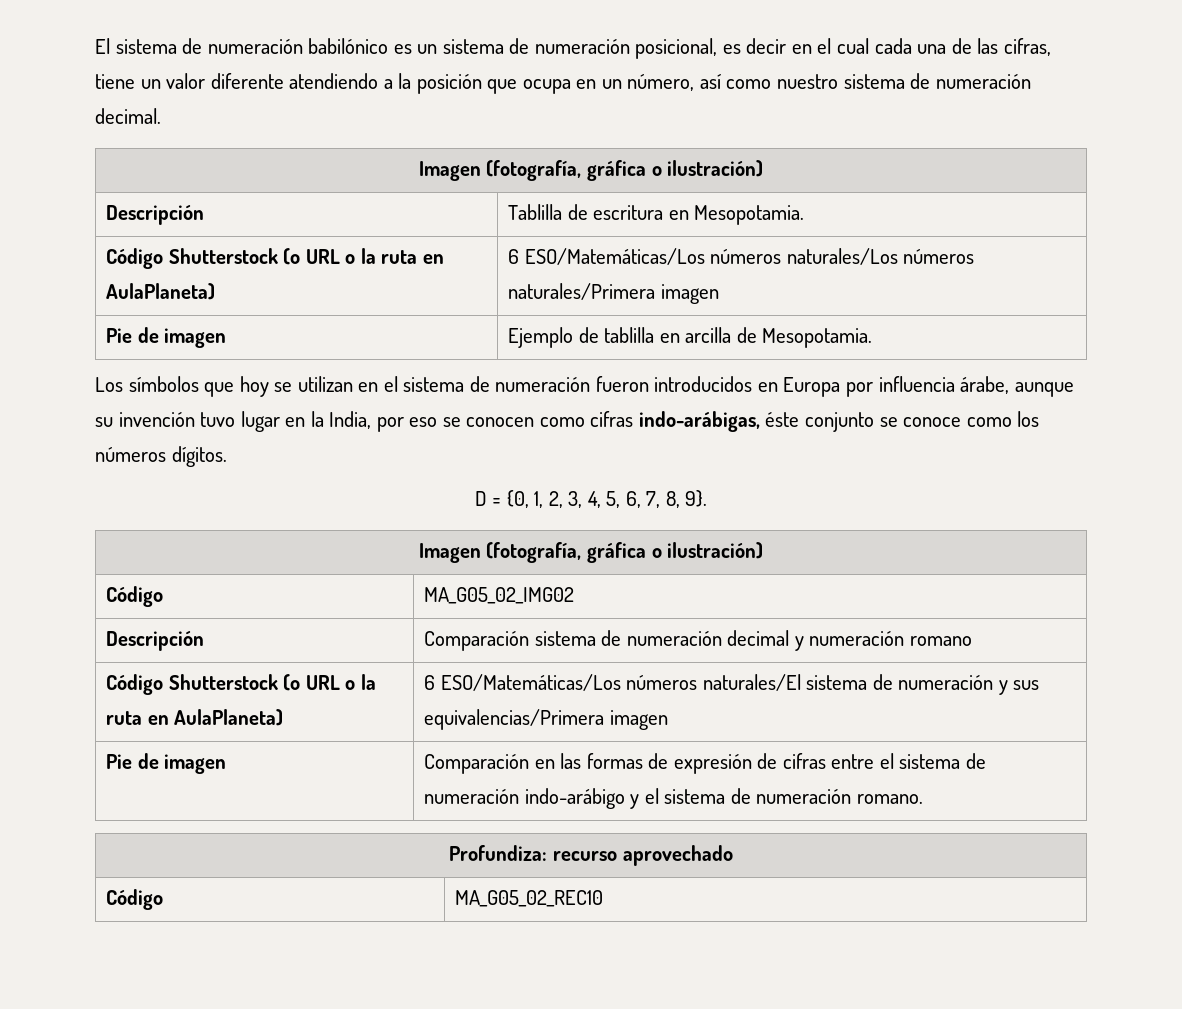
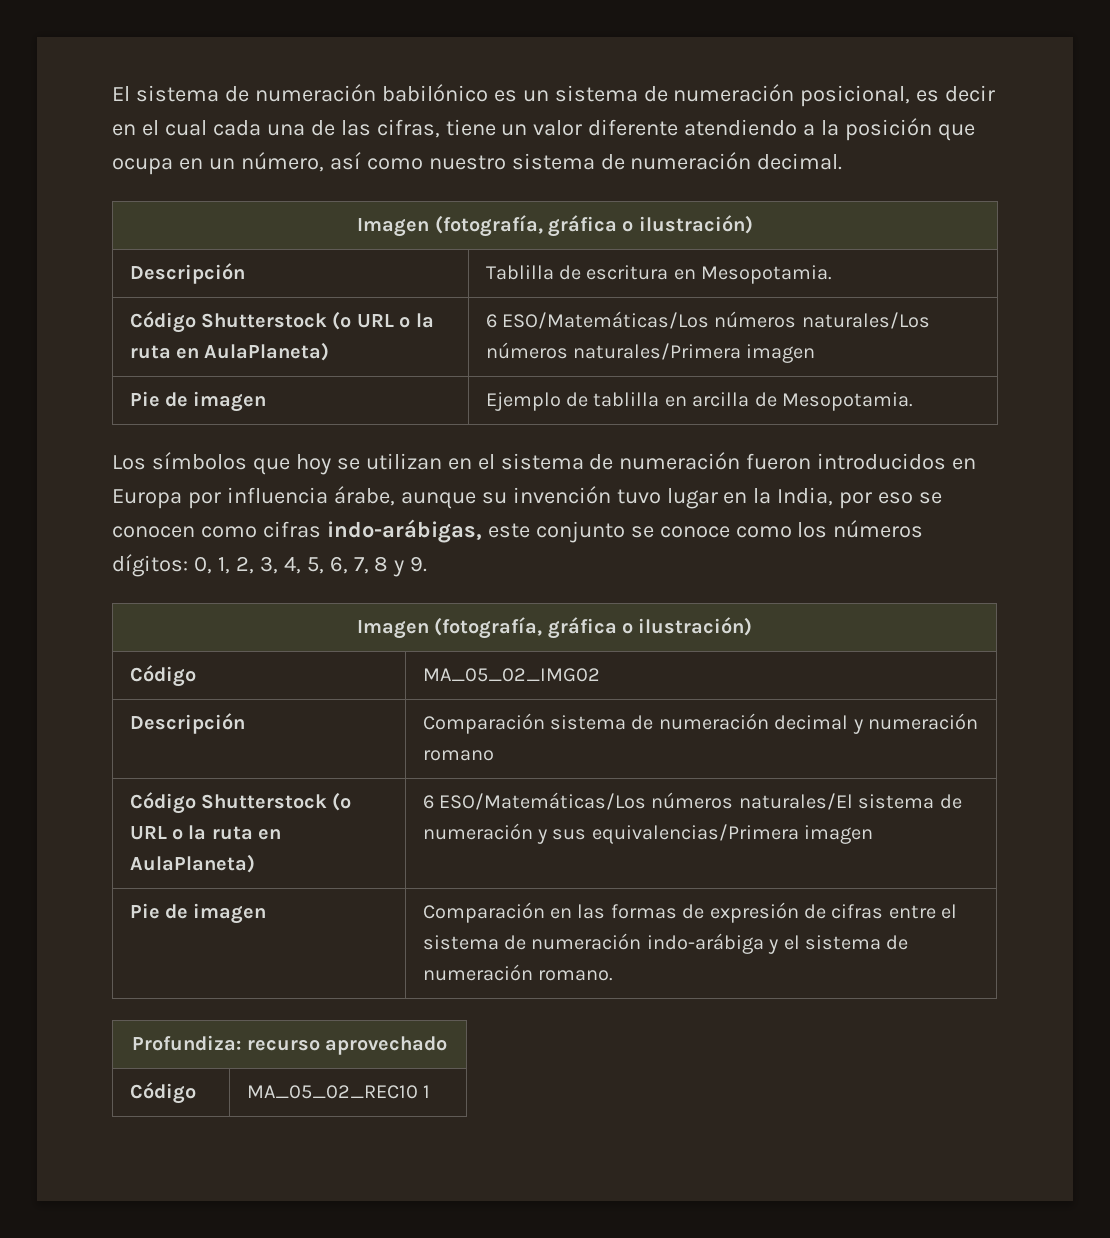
[765,412,800,427] éste -> [487,523,530,538] este
[171,446,227,467] [474,490,529,508] dígitos. // D = {0, -> [112,554,212,577] dígitos: 0,
[665,490,708,508] 8, 9}. -> [374,556,428,577] 8 y 9.
[424,587,575,604] MA_G05_02_IMG02 -> [422,668,600,682] MA_05_02_IMG02
[524,788,625,809] indo-arábigo -> [646,933,764,954] indo-arábiga
[455,890,604,907] MA_G05_02_REC10 -> [246,1085,430,1099] MA_05_02_REC10 1

